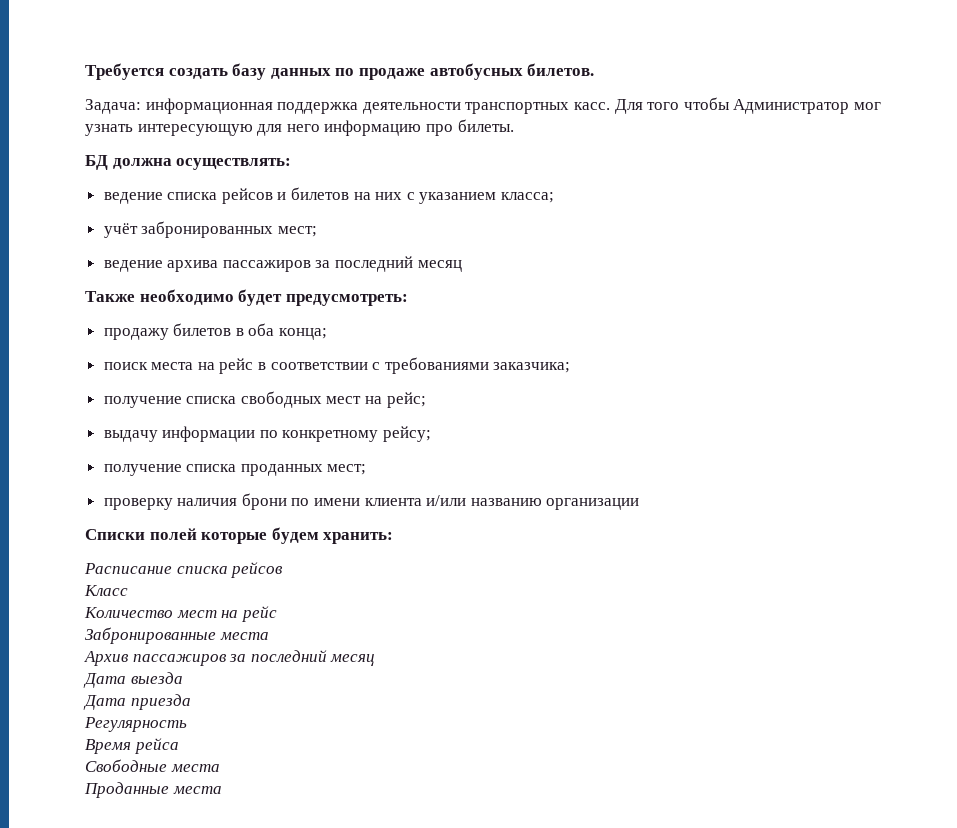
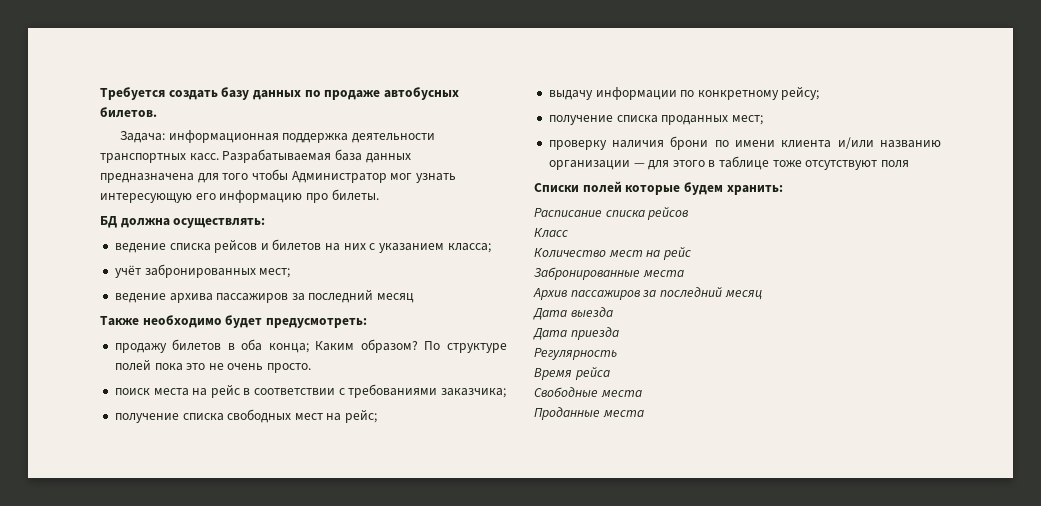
[614,99,643,114] Для -> [222,149,411,163] [100,173,219,183] Разрабатываемая база данных предназначена для
[257,124,320,136] для него -> [195,193,216,200] его
(328, 334) none -> [315,339,507,353] [114,359,312,373] Каким образом? По структуре полей пока это не очень просто.
(640, 504) none -> [633,156,910,170] — для этого в таблице тоже отсутствуют поля

